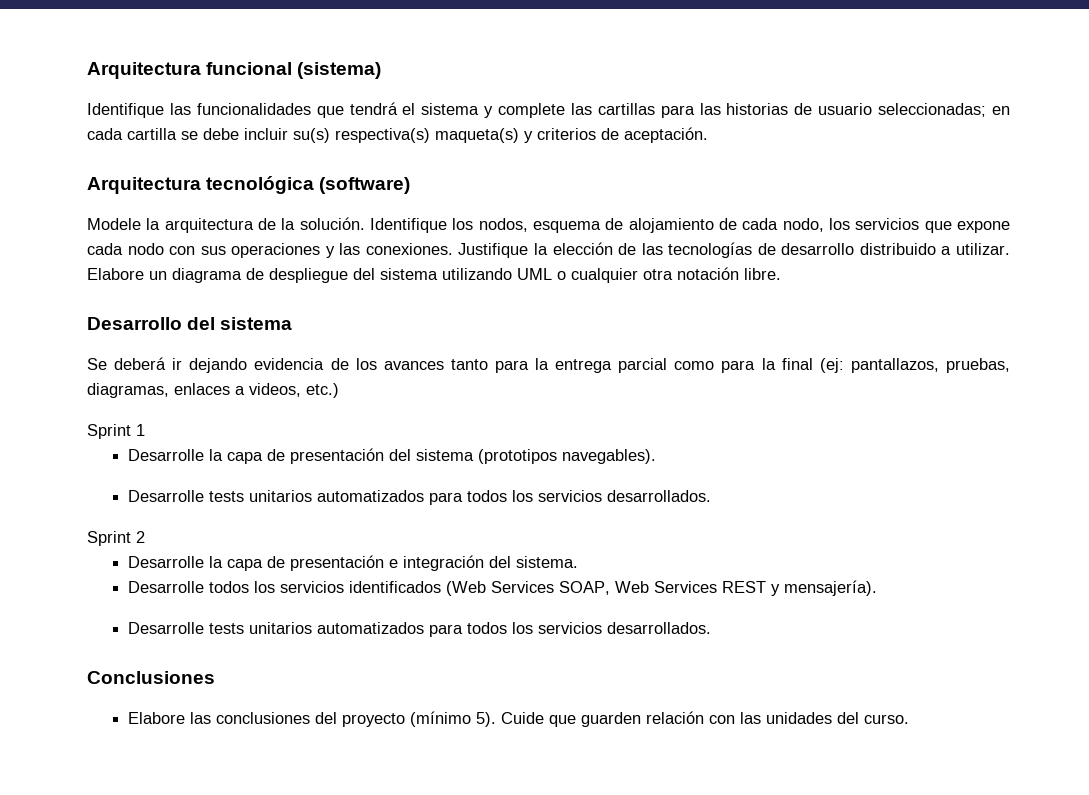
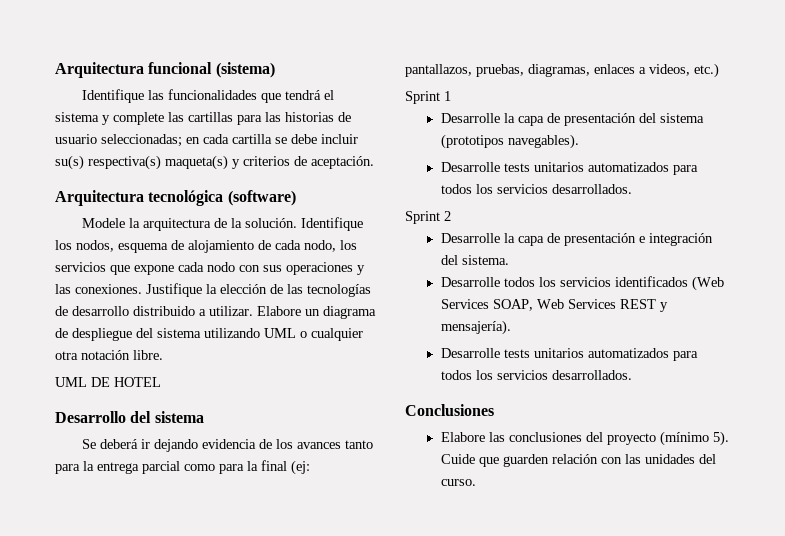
(781, 274) none -> [55,377,161,387] // UML DE HOTEL

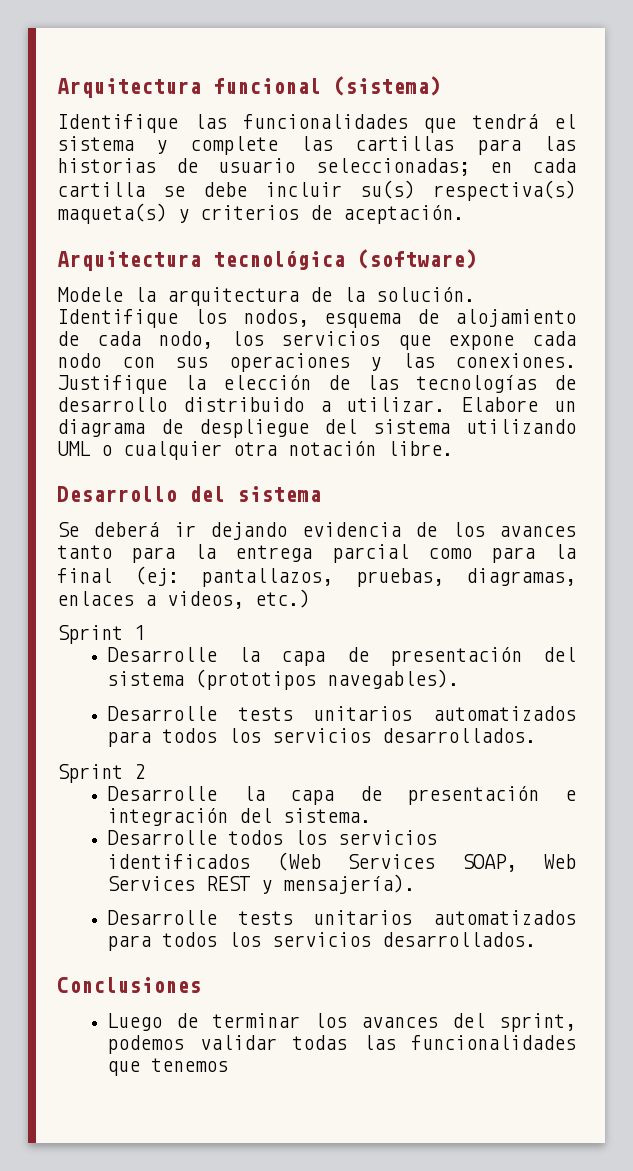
[55,377,161,387] // UML DE HOTEL -> (453, 448) none
[440,431,729,446] [440,454,716,467] [440,479,476,486] Elabore las conclusiones del proyecto (mínimo 5). Cuide que guarden relación con las unidades del curso. -> [107,1013,576,1032] [107,1035,576,1054] [107,1058,229,1076] Luego de terminar los avances del sprint, podemos validar todas las funcionalidades que tenemos

